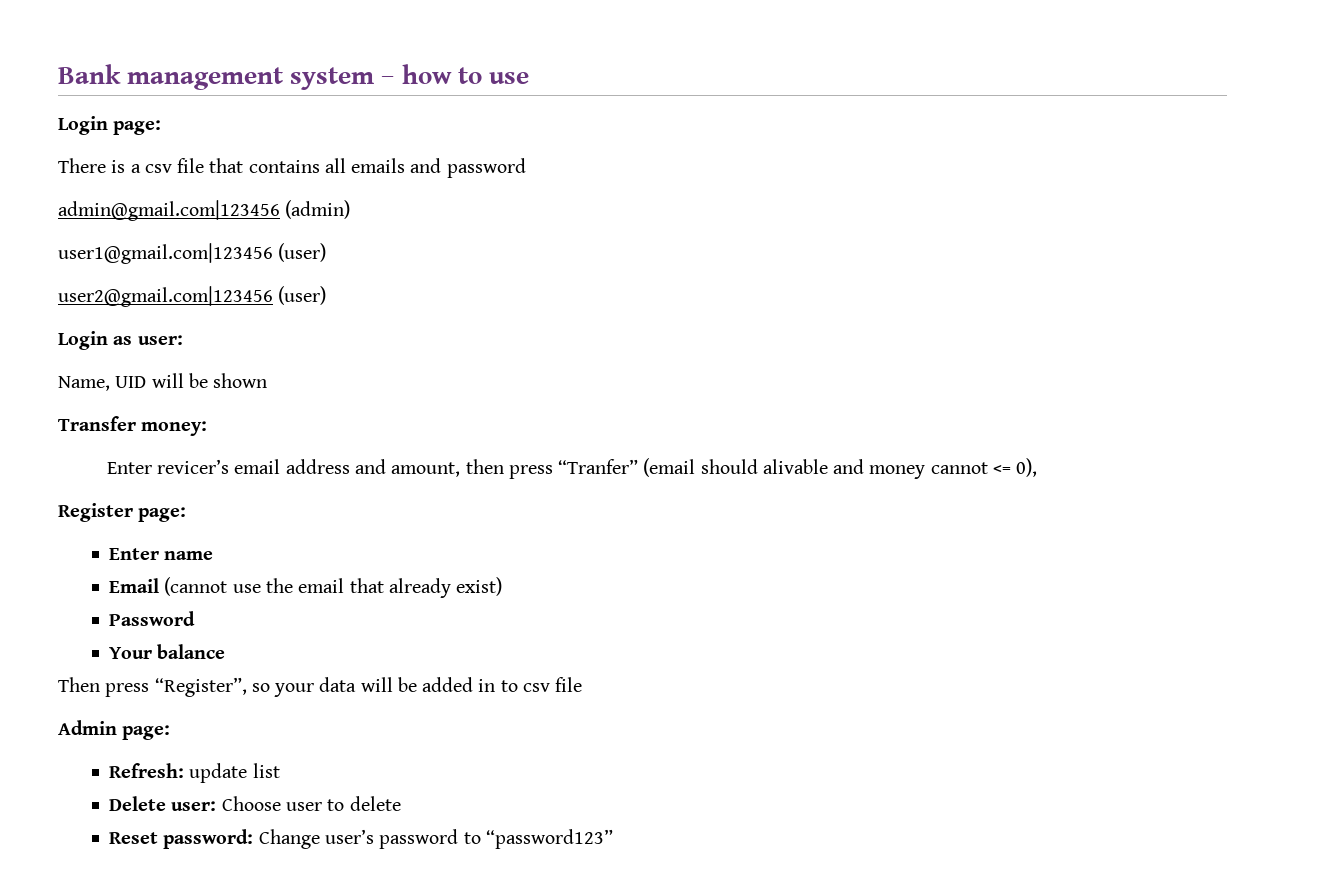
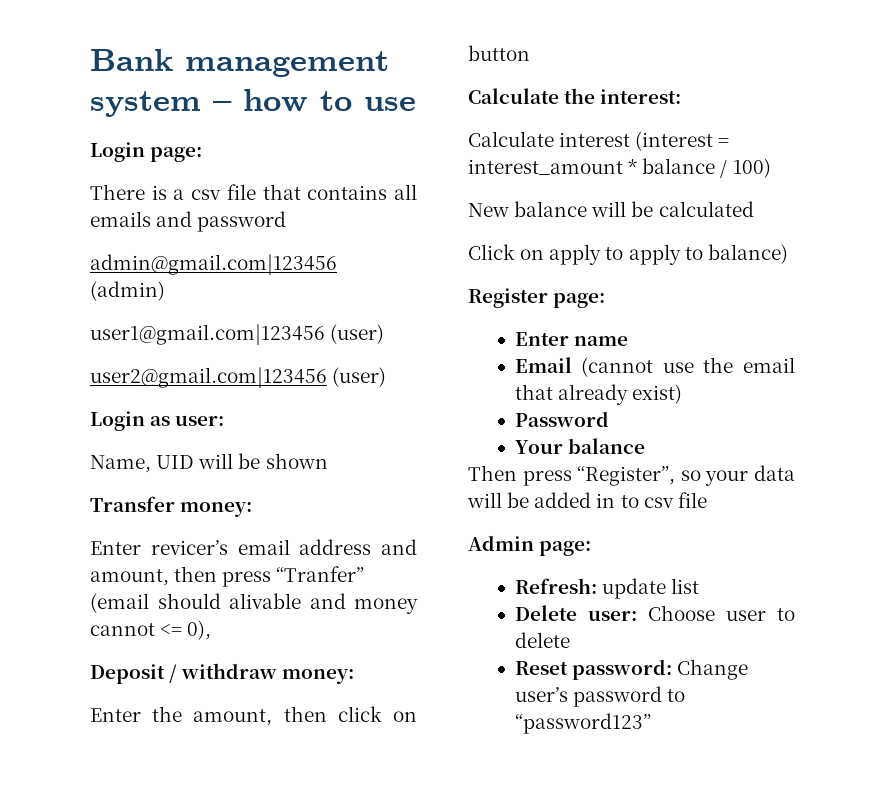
(1038, 467) none -> [90,663,355,684] [90,706,418,726] [468,45,530,61] [468,88,682,104] [468,131,730,151] [468,158,771,178] [468,201,754,217] [468,244,788,265] // Deposit / withdraw money: // Enter the amount, then click on button // Calculate the interest: // Calculate interest (interest = interest_amount * balance / 100) // New balance will be calculated // Click on apply to apply to balance)

